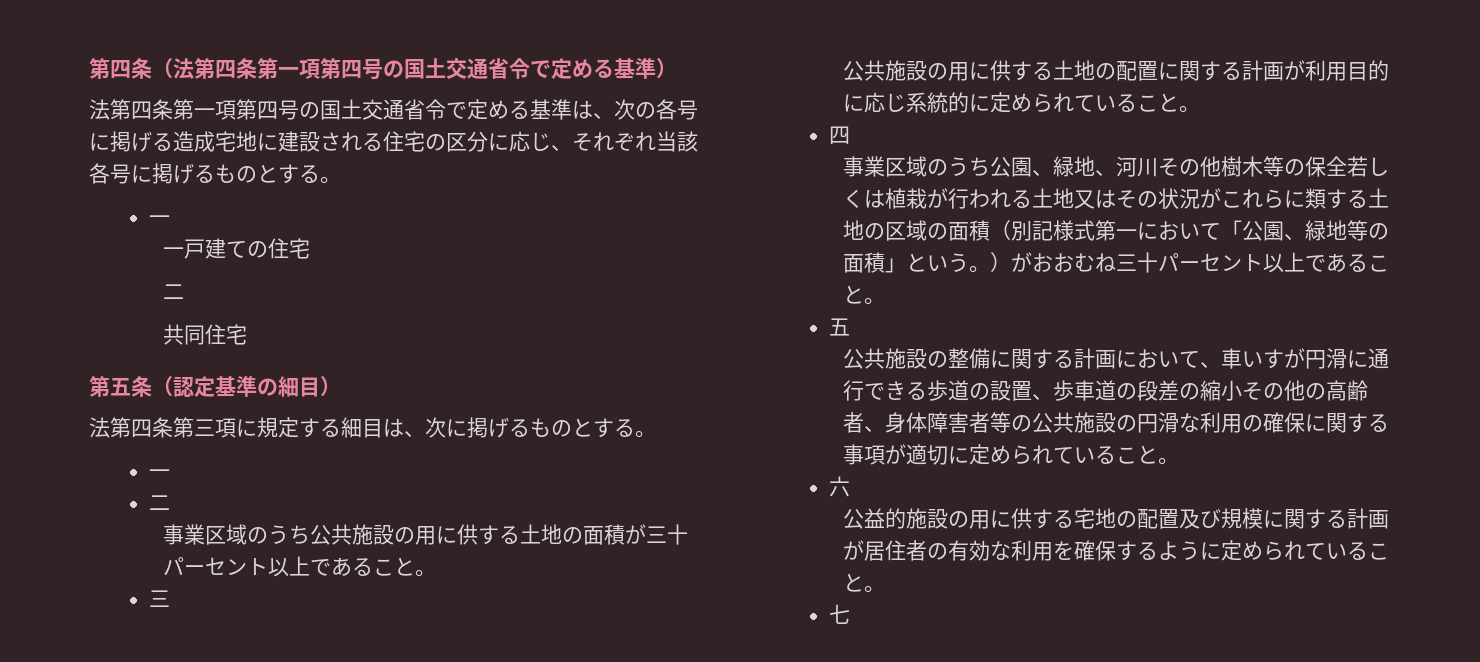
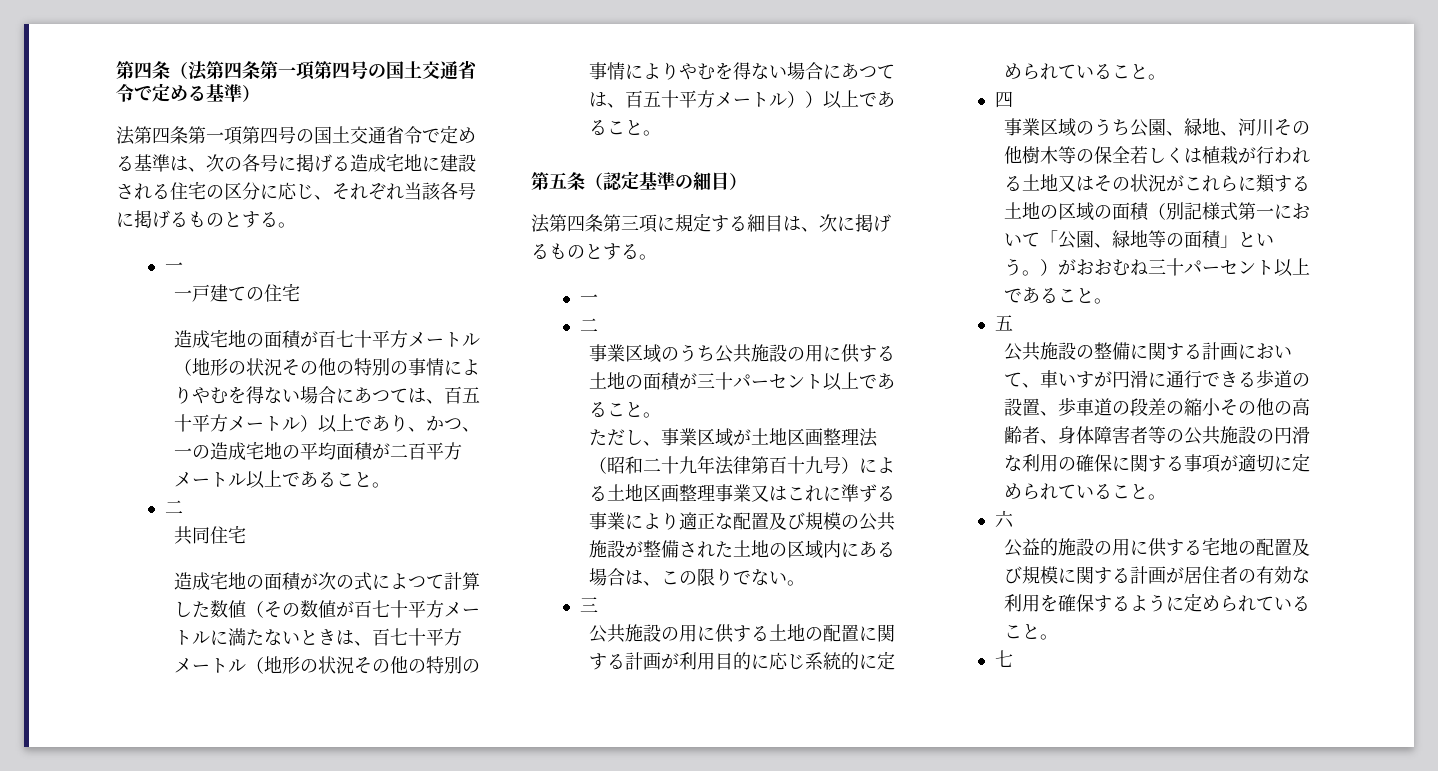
[163,284,185,299] [163,324,248,345] 二 // 共同住宅 -> [173,329,480,349] [173,358,480,376] [173,386,480,404] [173,414,480,433] [173,441,462,461] [173,470,390,489] [164,500,183,514] [173,525,246,545] [173,571,480,591] [173,600,480,618] [173,628,462,646] [173,656,480,674] [588,62,895,80] [588,90,895,109] [588,120,661,136] 造成宅地の面積が百七十平方メートル（地形の状況その他の特別の事情によりやむを得ない場合にあつては、百五十平方メートル）以上であり、かつ、一の造成宅地の平均面積が二百平方メートル以上であること。 // 二 // 共同住宅 // 造成宅地の面積が次の式によつて計算した数値（その数値が百七十平方メートルに満たないときは、百七十平方メートル（地形の状況その他の特別の事情によりやむを得ない場合にあつては、百五十平方メートル））以上であること。
(437, 573) none -> [588,428,878,447] [588,455,895,475] [588,484,895,502] [588,512,895,531] [588,540,895,559] [588,568,805,586] // ただし、事業区域が土地区画整理法（昭和二十九年法律第百十九号）による土地区画整理事業又はこれに準ずる事業により適正な配置及び規模の公共施設が整備された土地の区域内にある場合は、この限りでない。

